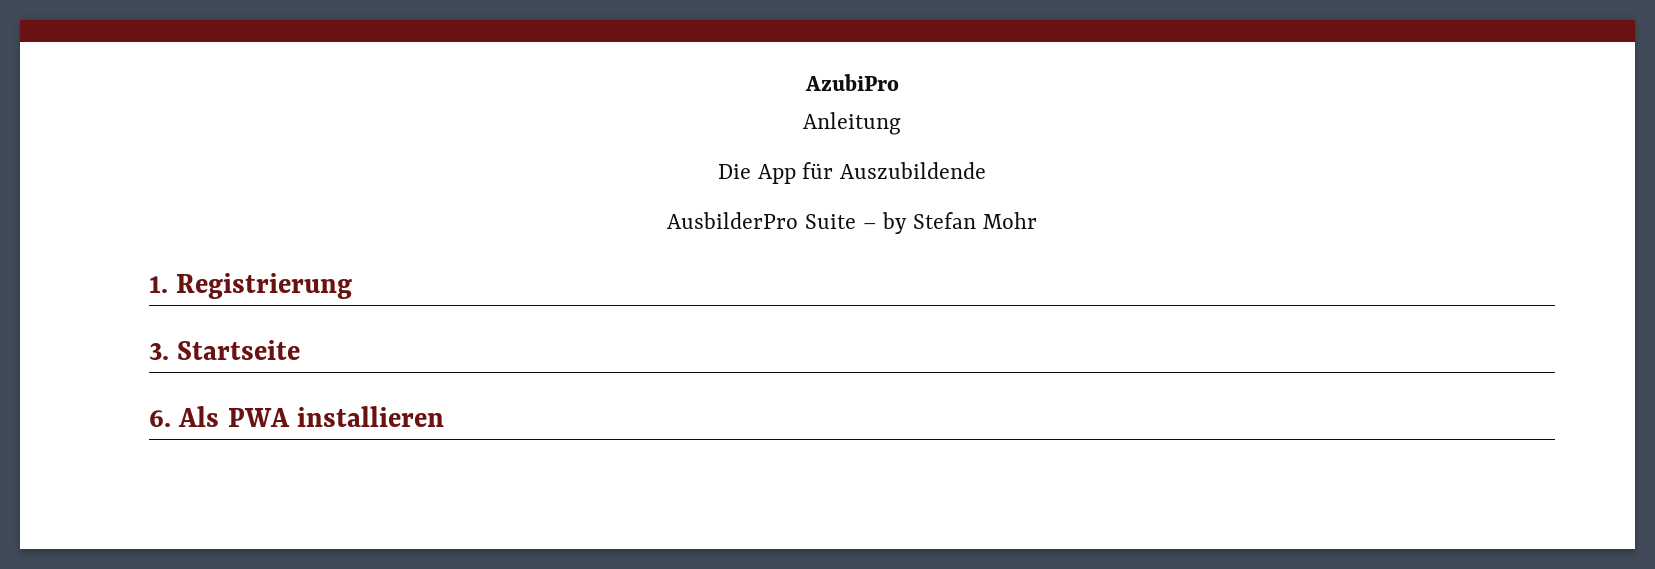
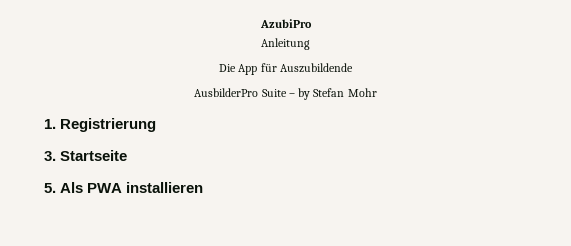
[149,410,171,427] 6. -> [44,183,56,193] 5.

